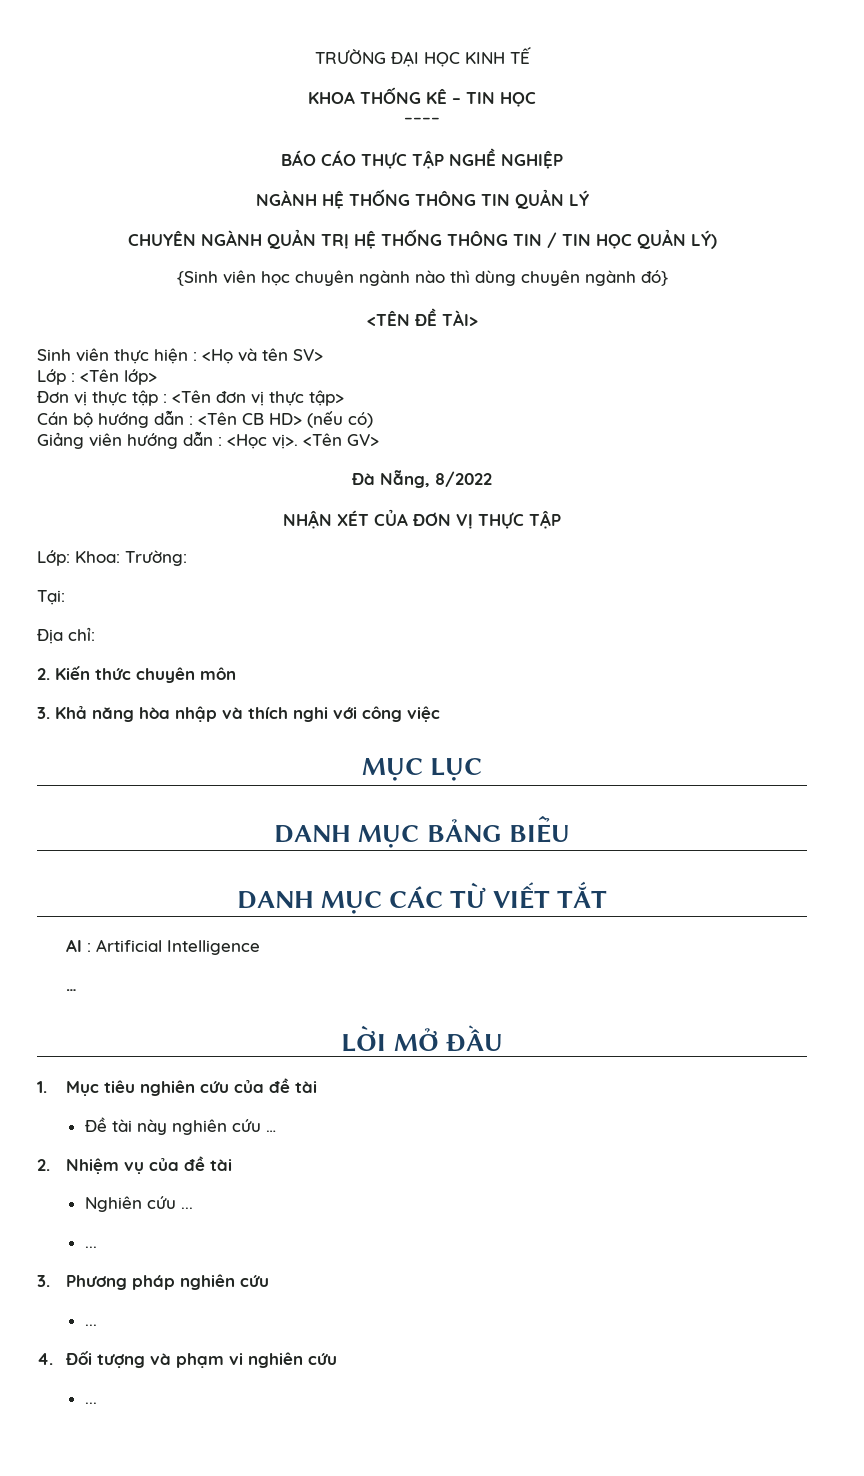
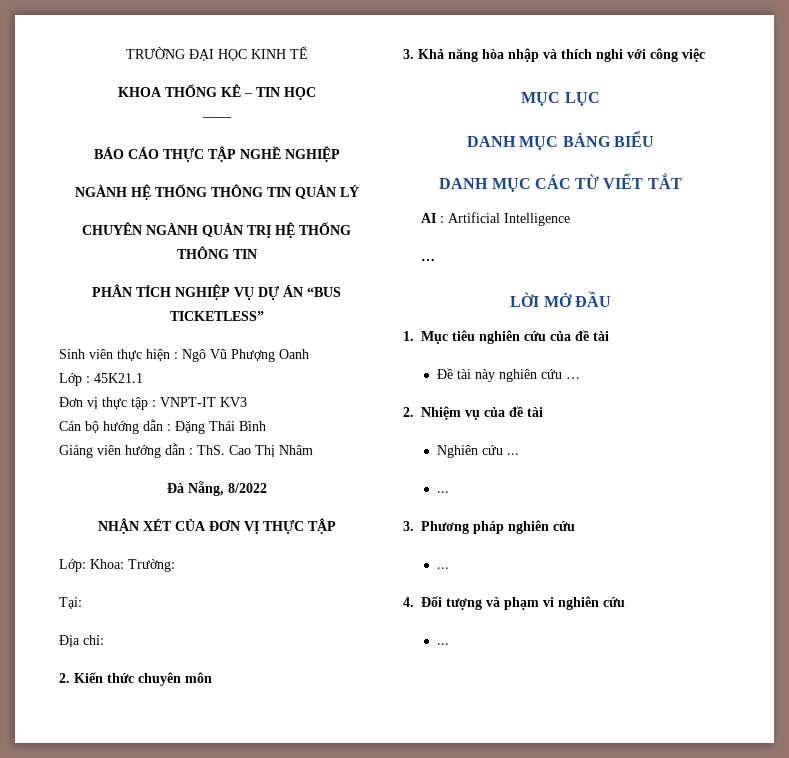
[546,229,717,249] [176,270,668,286] [366,308,478,326] / TIN HỌC QUẢN LÝ) // {Sinh viên học chuyên ngành nào thì dùng chuyên ngành đó} // <TÊN ĐỀ TÀI> -> [92,284,341,300] [169,311,264,321] // PHÂN TÍCH NGHIỆP VỤ DỰ ÁN “BUS TICKETLESS”
[202,348,323,364] <Họ và tên SV> -> [182,349,309,362] Ngô Vũ Phượng Oanh
[80,369,157,385] <Tên lớp> -> [94,373,143,383] 45K21.1
[172,390,344,406] <Tên đơn vị thực tập> -> [160,397,247,407] VNPT-IT KV3
[198,411,373,428] <Tên CB HD> (nếu có) -> [175,420,266,434] Đặng Thái Bình
[227,433,379,449] <Học vị>. <Tên GV> -> [197,445,313,457] ThS. Cao Thị Nhâm

